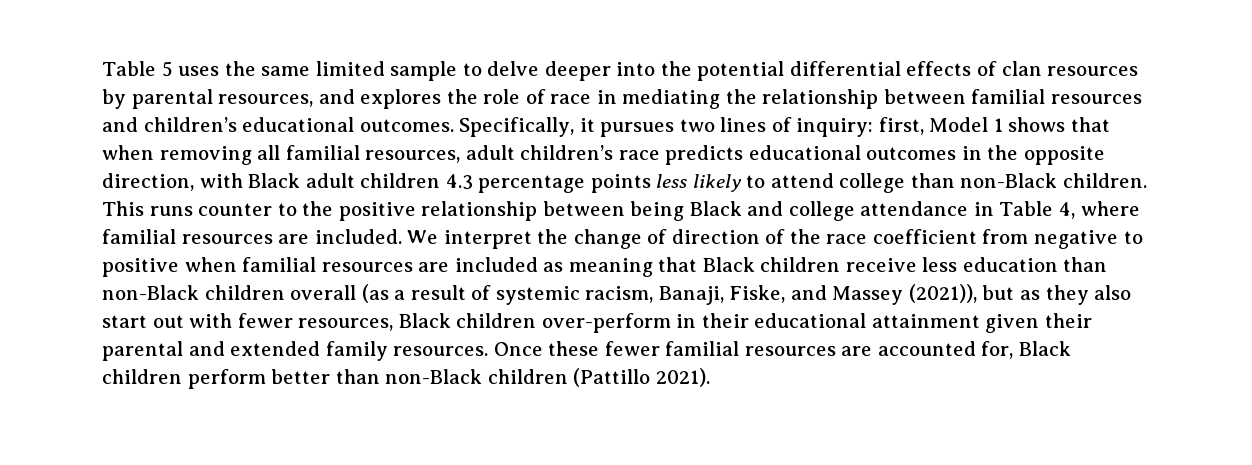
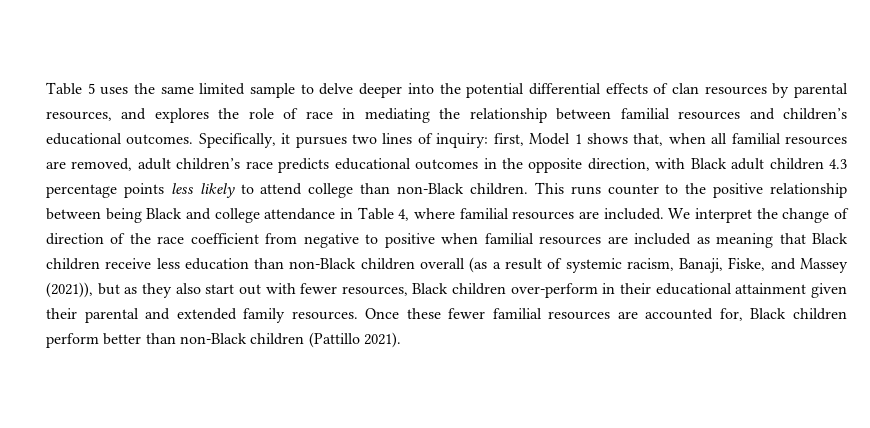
[1071,117,1111,132] [102,145,461,165] that when removing all familial resources, -> [633,133,847,146] [46,158,133,171] that, when all familial resources are removed,

